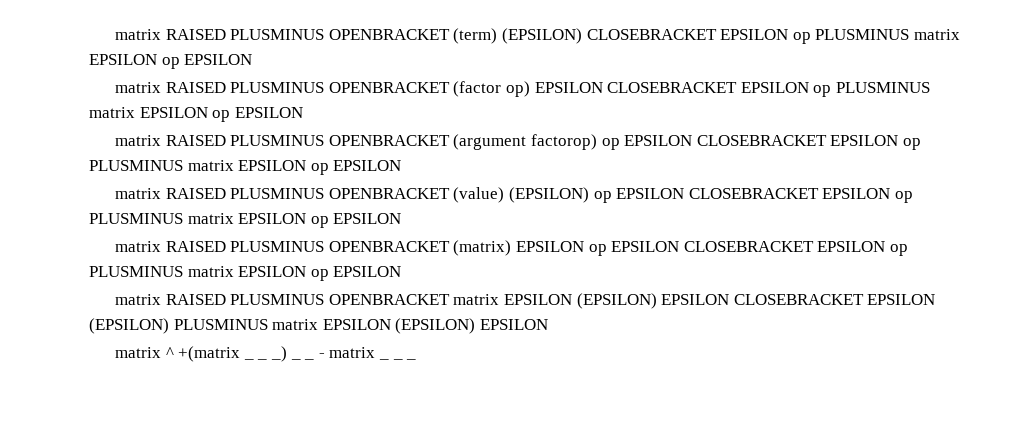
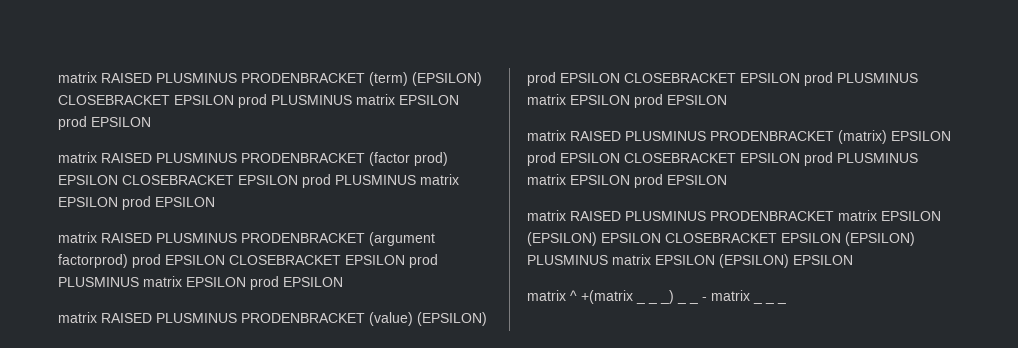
[115,29,450,40] matrix RAISED PLUSMINUS OPENBRACKET -> [58,72,365,83] matrix RAISED PLUSMINUS PRODENBRACKET
[792,29,960,44] [89,54,253,69] [115,81,930,97] [89,107,303,122] [115,134,921,150] [89,160,402,175] [115,188,450,199] op PLUSMINUS matrix EPSILON op EPSILON // matrix RAISED PLUSMINUS OPENBRACKET (factor op) EPSILON CLOSEBRACKET EPSILON op PLUSMINUS matrix EPSILON op EPSILON // matrix RAISED PLUSMINUS OPENBRACKET (argument factorop) op EPSILON CLOSEBRACKET EPSILON op PLUSMINUS matrix EPSILON op EPSILON // matrix RAISED PLUSMINUS OPENBRACKET -> [238,94,459,108] [58,116,151,130] [58,152,448,166] [58,174,459,188] [58,196,215,210] [58,232,435,246] [58,254,438,268] [58,276,343,290] [58,312,365,323] prod PLUSMINUS matrix EPSILON prod EPSILON // matrix RAISED PLUSMINUS PRODENBRACKET (factor prod) EPSILON CLOSEBRACKET EPSILON prod PLUSMINUS matrix EPSILON prod EPSILON // matrix RAISED PLUSMINUS PRODENBRACKET (argument factorprod) prod EPSILON CLOSEBRACKET EPSILON prod PLUSMINUS matrix EPSILON prod EPSILON // matrix RAISED PLUSMINUS PRODENBRACKET
[593,188,913,203] [89,213,402,228] [115,241,450,252] op EPSILON CLOSEBRACKET EPSILON op PLUSMINUS matrix EPSILON op EPSILON // matrix RAISED PLUSMINUS OPENBRACKET -> [527,72,918,86] [527,94,727,108] [527,130,834,141] prod EPSILON CLOSEBRACKET EPSILON prod PLUSMINUS matrix EPSILON prod EPSILON // matrix RAISED PLUSMINUS PRODENBRACKET
[588,241,908,256] [89,266,402,281] [115,294,450,305] op EPSILON CLOSEBRACKET EPSILON op PLUSMINUS matrix EPSILON op EPSILON // matrix RAISED PLUSMINUS OPENBRACKET -> [527,152,918,166] [527,174,727,188] [527,210,834,221] prod EPSILON CLOSEBRACKET EPSILON prod PLUSMINUS matrix EPSILON prod EPSILON // matrix RAISED PLUSMINUS PRODENBRACKET

